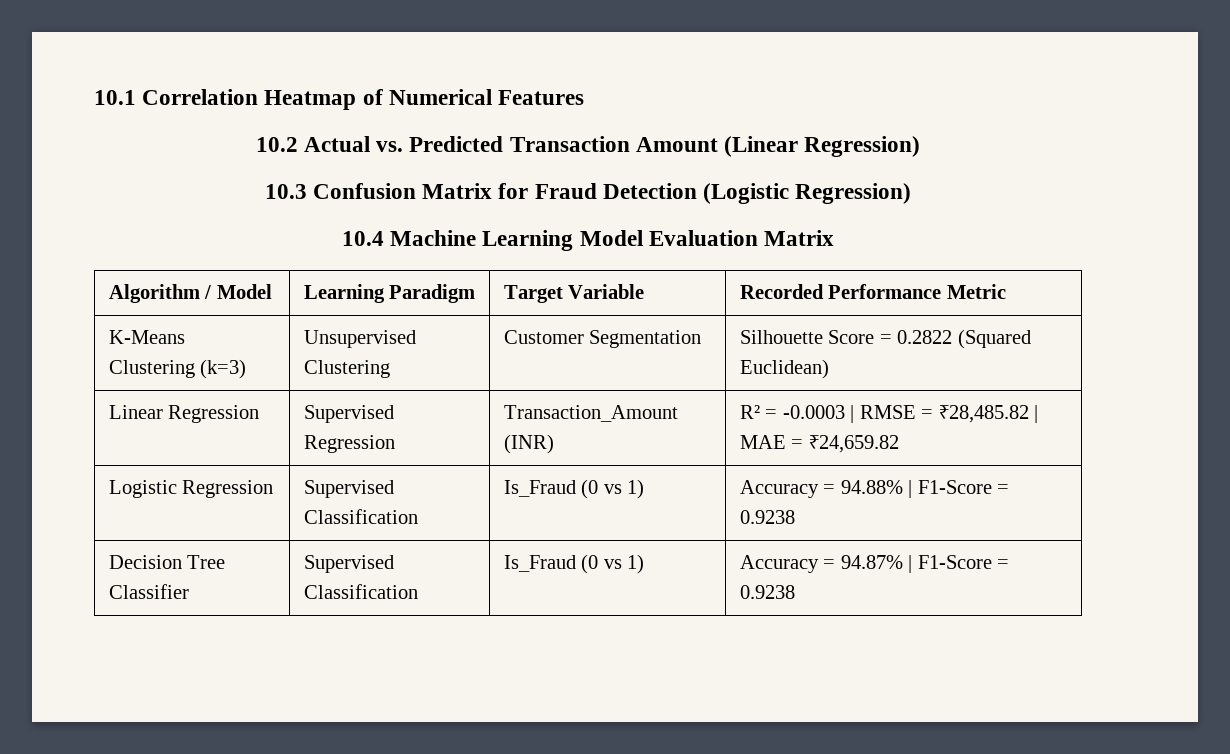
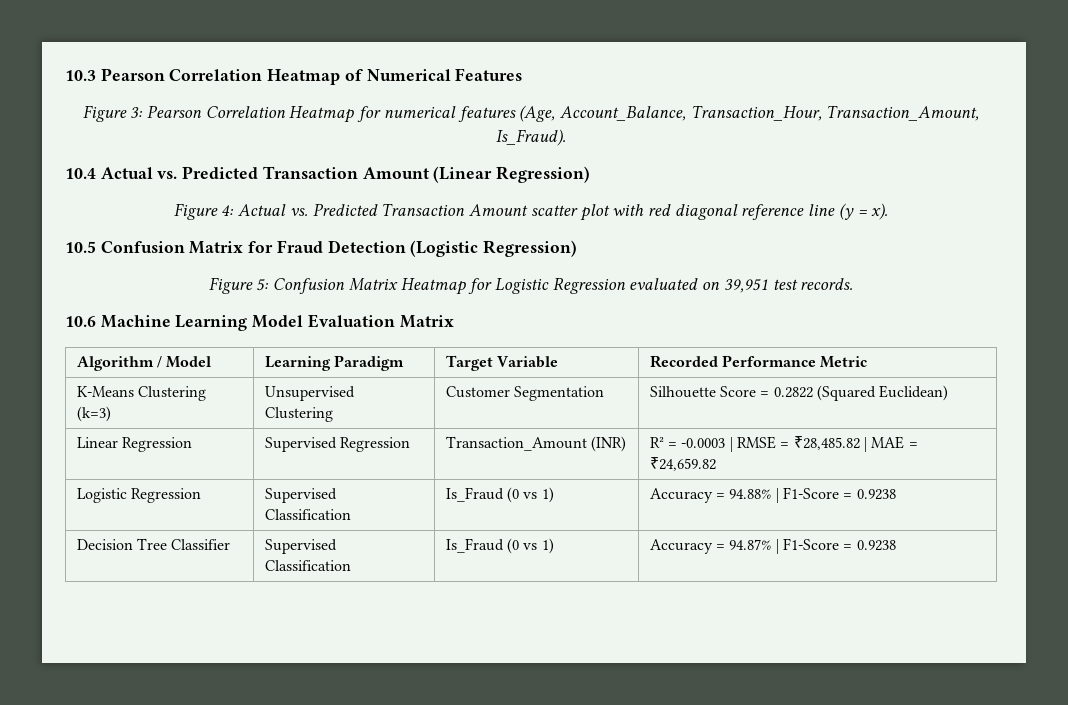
[94,90,136,105] 10.1 -> [65,68,165,81] 10.3 Pearson
[255,137,298,152] 10.2 -> [82,105,980,123] [496,129,566,146] [65,168,96,179] Figure 3: Pearson Correlation Heatmap for numerical features (Age, Account_Balance, Transaction_Hour, Transaction_Amount, Is_Fraud). // 10.4
[264,184,307,199] 10.3 -> [173,203,889,221] [65,241,96,253] Figure 4: Actual vs. Predicted Transaction Amount scatter plot with red diagonal reference line (y = x). // 10.5
[341,231,384,246] 10.4 -> [208,277,854,295] [65,316,96,327] Figure 5: Confusion Matrix Heatmap for Logistic Regression evaluated on 39,951 test records. // 10.6

